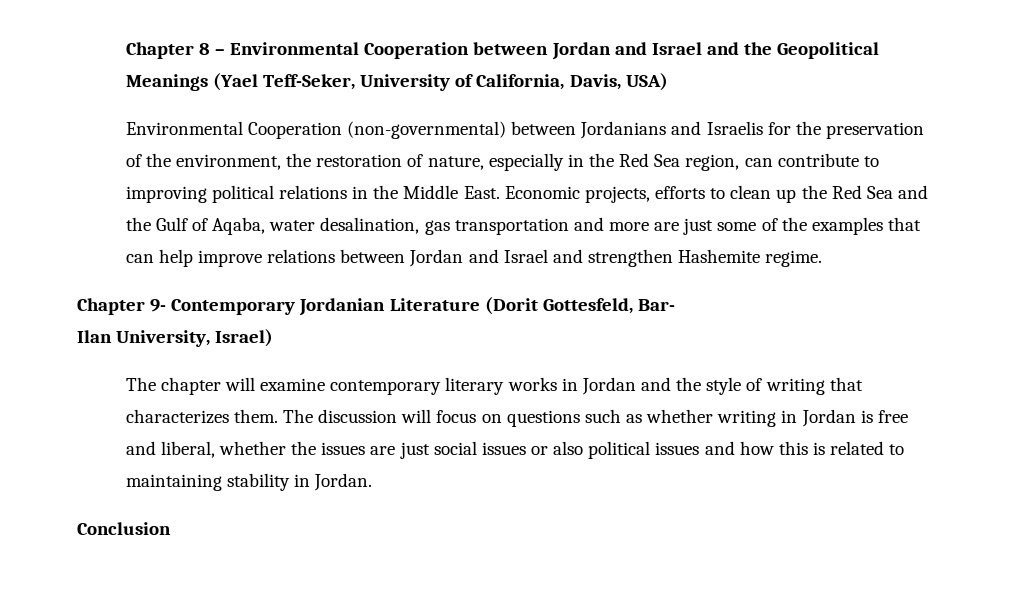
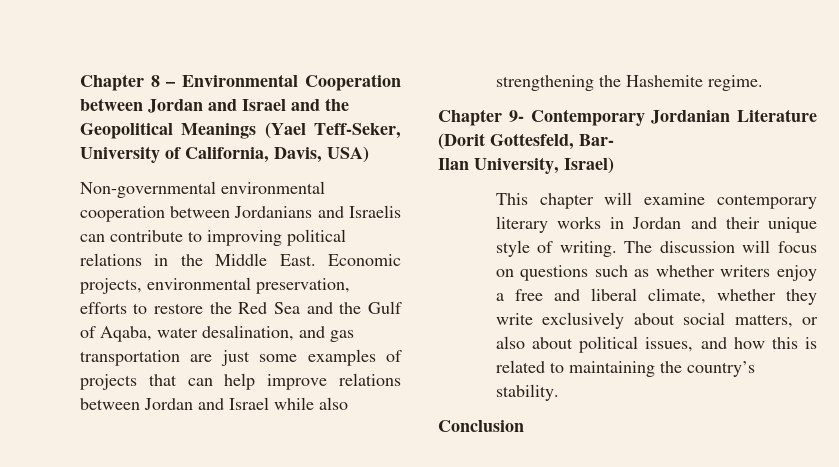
[125,121,507,139] Environmental Cooperation (non-governmental) -> [79,181,325,198] [79,206,165,222] Non-governmental environmental cooperation
[767,121,925,139] [125,153,740,171] for the preservation of the environment, the restoration of nature, especially in the Red Sea region, -> (401, 211) none
[655,185,797,203] efforts to clean up -> [146,277,350,294] [79,302,204,314] environmental preservation, efforts to restore
(420, 225) none -> [298,326,325,338] and
[573,217,650,231] and more -> (180, 358) none
[761,217,883,235] of the examples -> [307,349,402,366] [79,374,137,390] examples of projects
[552,249,674,267] and strengthen -> [273,397,348,410] [495,75,621,91] while also strengthening the
[125,377,156,391] The -> [495,193,528,205] This
[676,377,863,395] [125,409,278,424] the style of writing that characterizes them. -> [725,217,817,233] [495,240,617,257] their unique style of writing.
[717,409,908,427] [125,441,700,459] writing in Jordan is free and liberal, whether the issues are just social issues or also political issues -> [720,265,817,281] [495,288,817,305] [495,312,818,329] [495,336,694,353] writers enjoy a free and liberal climate, whether they write exclusively about social matters, or also about political issues,
[226,473,373,491] stability in Jordan. -> [659,361,755,377] [495,384,559,401] the country’s stability.

